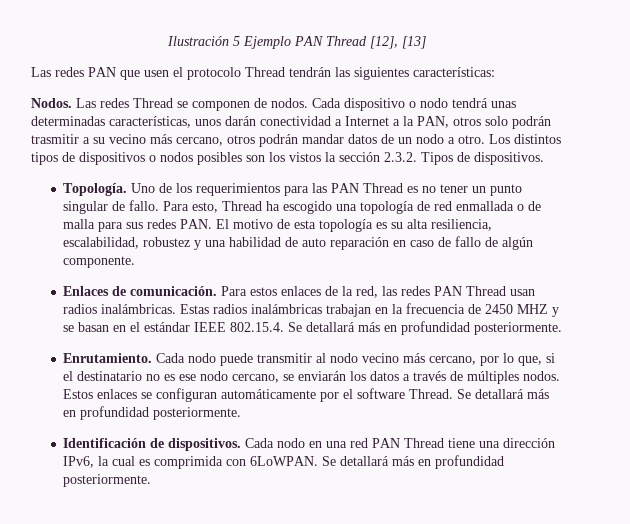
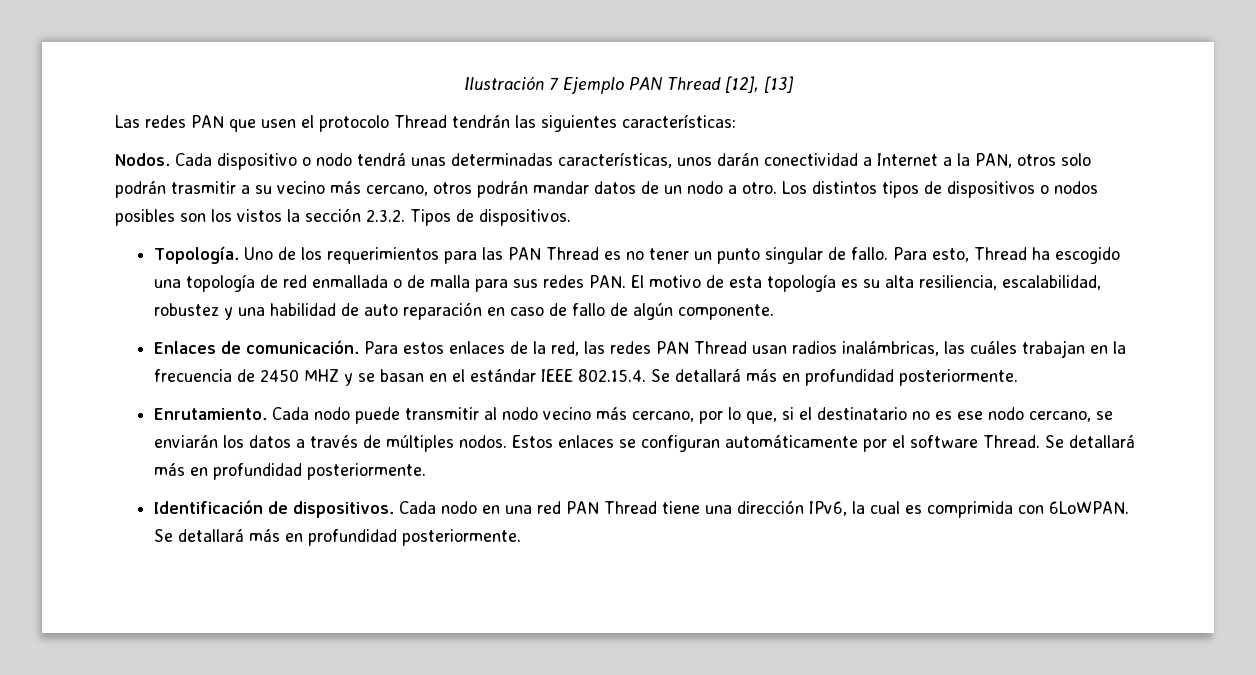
[233,36,240,46] 5 -> [548,77,559,90] 7
[76,98,308,111] Las redes Thread se componen de nodos. -> (170, 159) none
[101,304,323,314] inalámbricas. Estas radios inalámbricas -> [841,341,1017,356] inalámbricas, las cuáles

